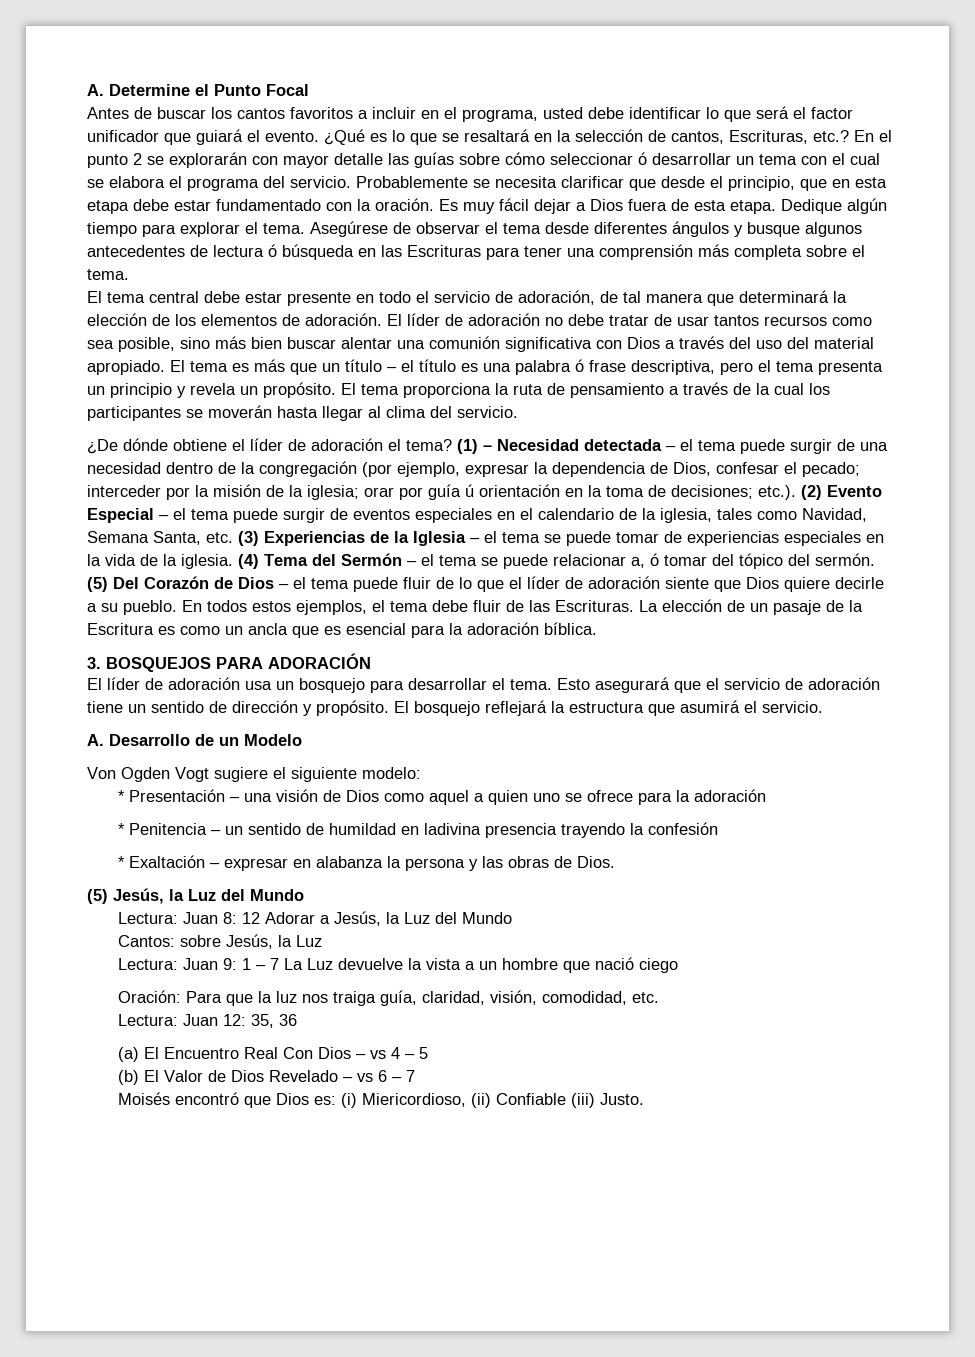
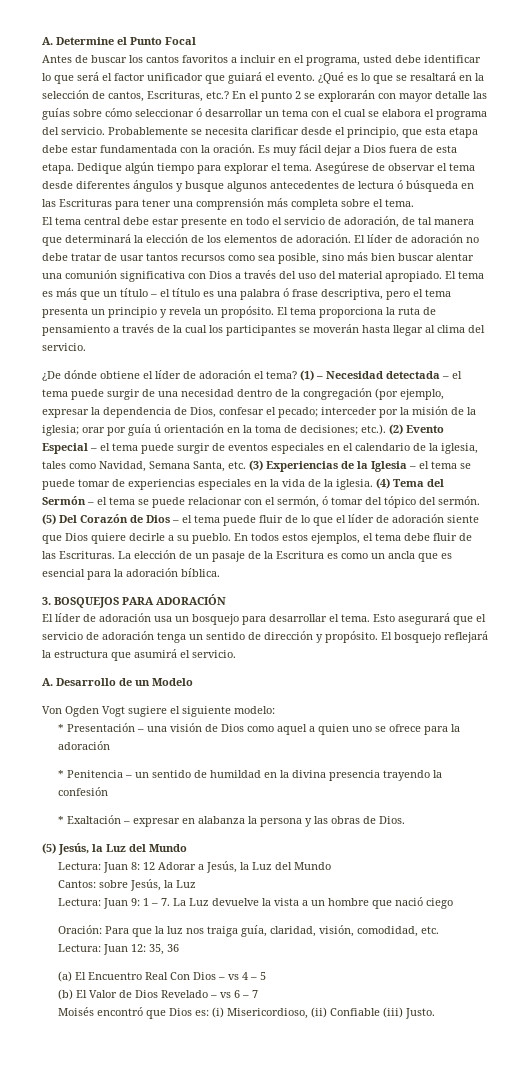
[629,179,656,191] que -> (299, 131) none
[832,179,850,188] en -> (422, 133) none
[216,199,321,211] fundamentado -> [100,145,177,153] fundamentada
[631,557,645,568] a, -> [244,496,319,508] con el sermón,
[87,701,123,713] tiene -> [157,632,186,643] tenga
[423,823,481,835] ladivina -> [279,770,326,778] la divina
[269,958,279,970] 7 -> [160,898,170,906] 7.
[361,1093,466,1107] Miericordioso, -> [226,1008,308,1019] Misericordioso,

